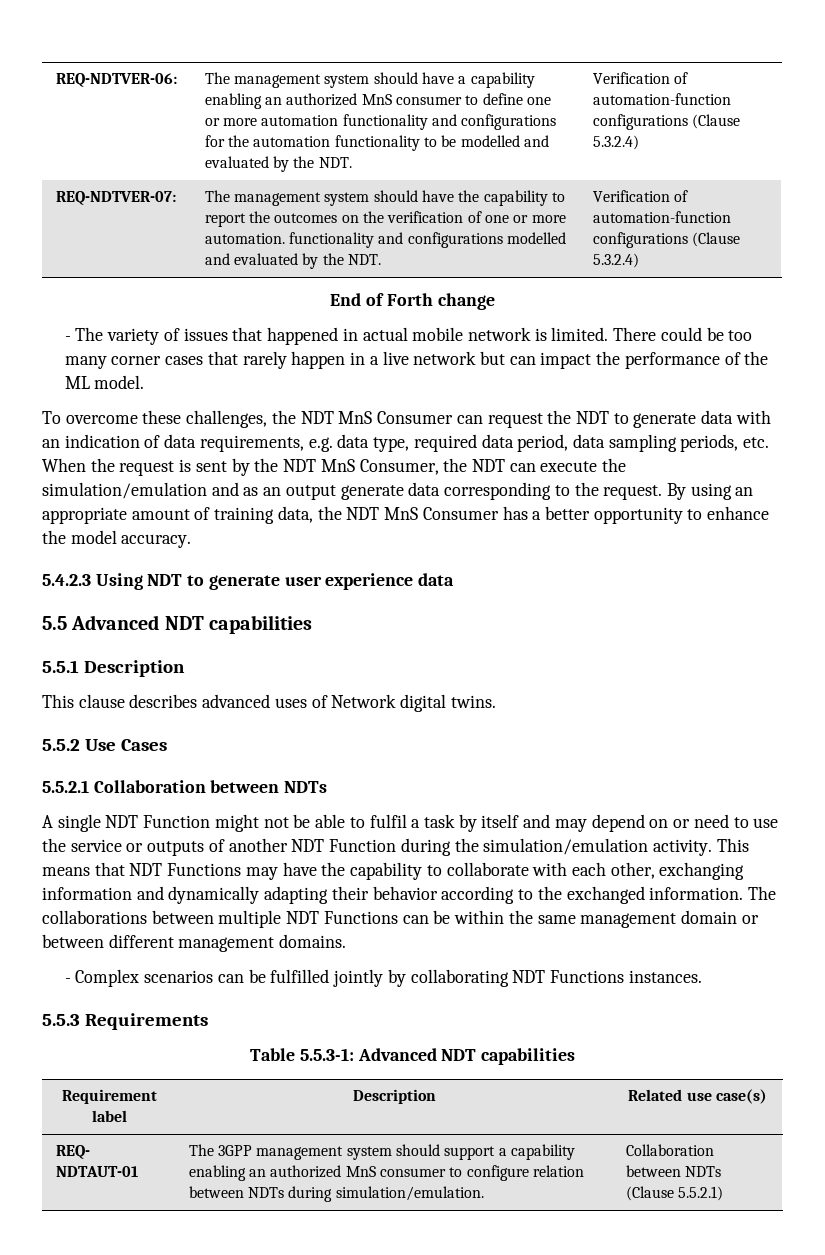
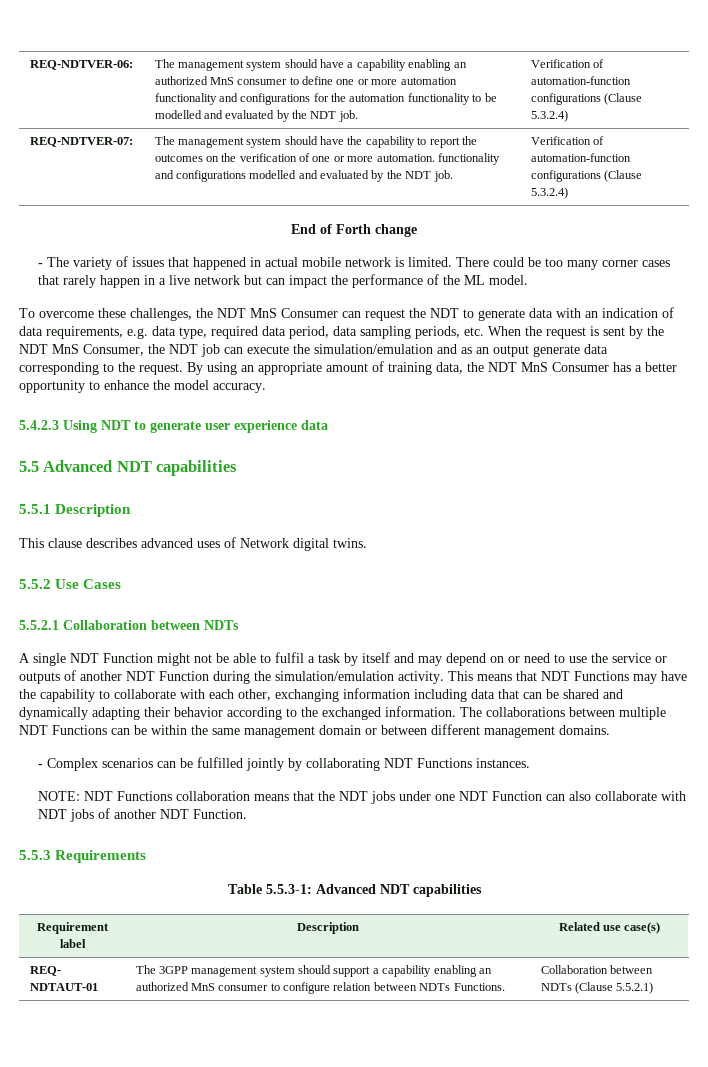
[318,157,352,168] NDT. -> [310,110,358,122] NDT job.
[347,254,381,265] NDT. -> [405,170,453,182] NDT job.
(505, 465) none -> [201,344,220,357] job
(132, 893) none -> [414,689,599,702] including data that can be shared
(702, 976) none -> [38,791,687,804] [38,808,248,822] // NOTE: NDT Functions collaboration means that the NDT jobs under one NDT Function can also collaborate with NDT jobs of another NDT Function.
[288,1186,484,1202] during simulation/emulation. -> [453,983,505,991] Functions.

